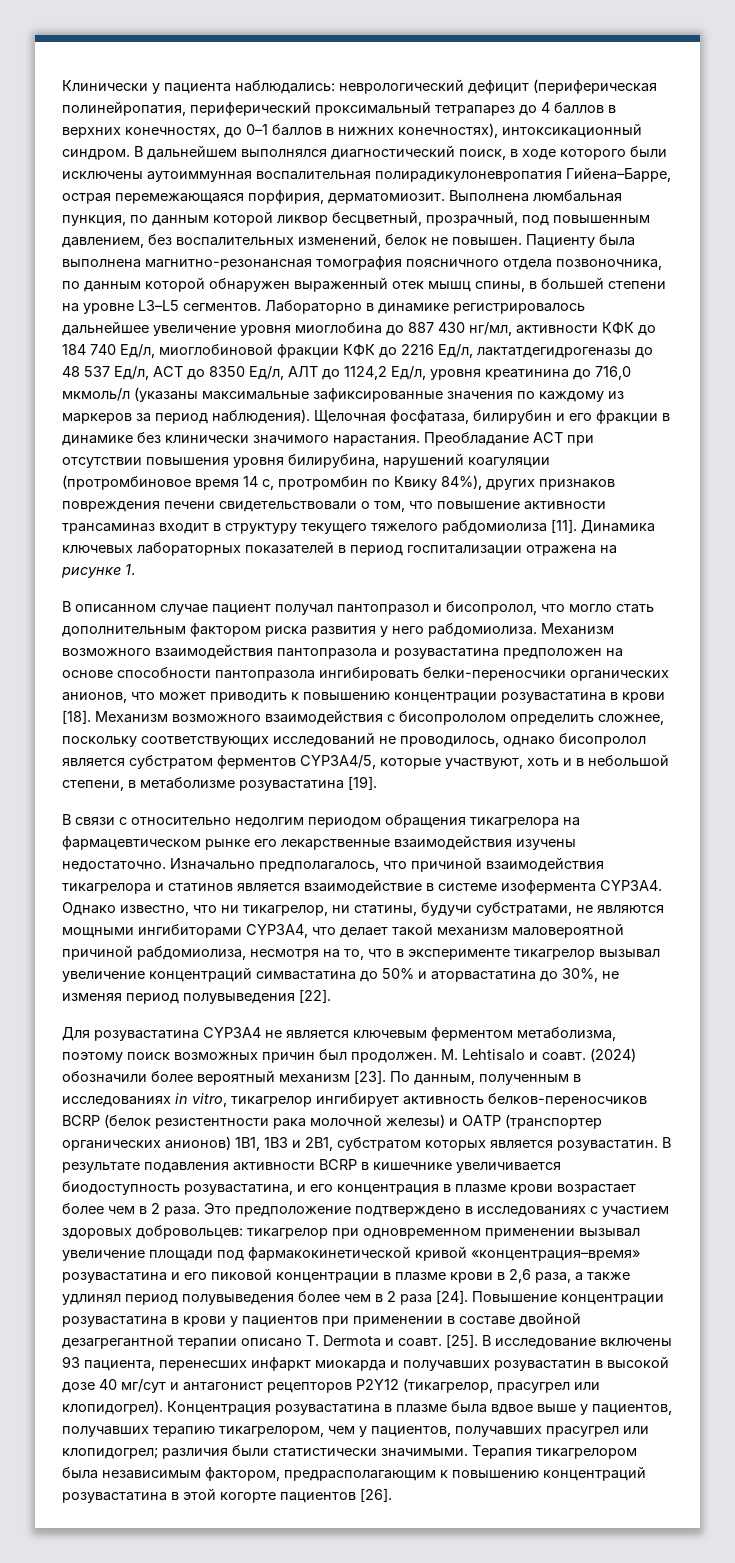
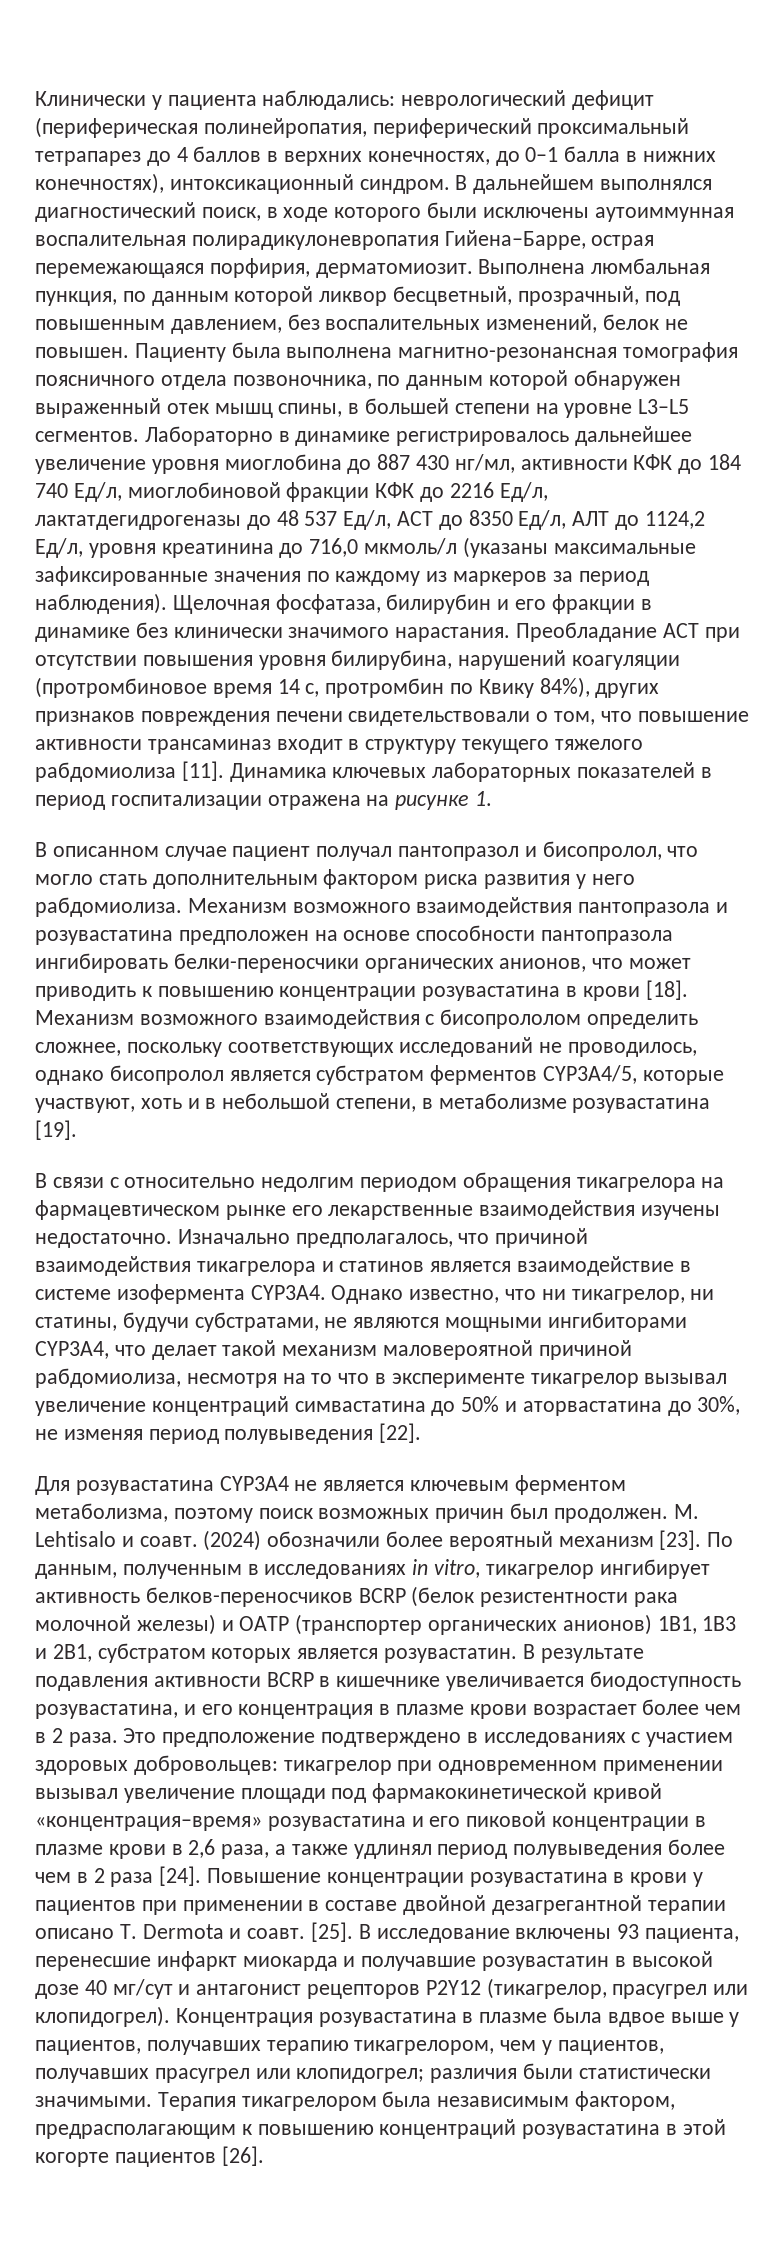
[272,124,322,136] баллов -> [564,146,621,162] балла
[344,949,364,960] то, -> [311,1373,333,1384] то
[159,1360,247,1371] перенесших -> [35,1956,151,1971] перенесшие
[403,1360,490,1371] получавших -> [361,1956,477,1971] получавшие

